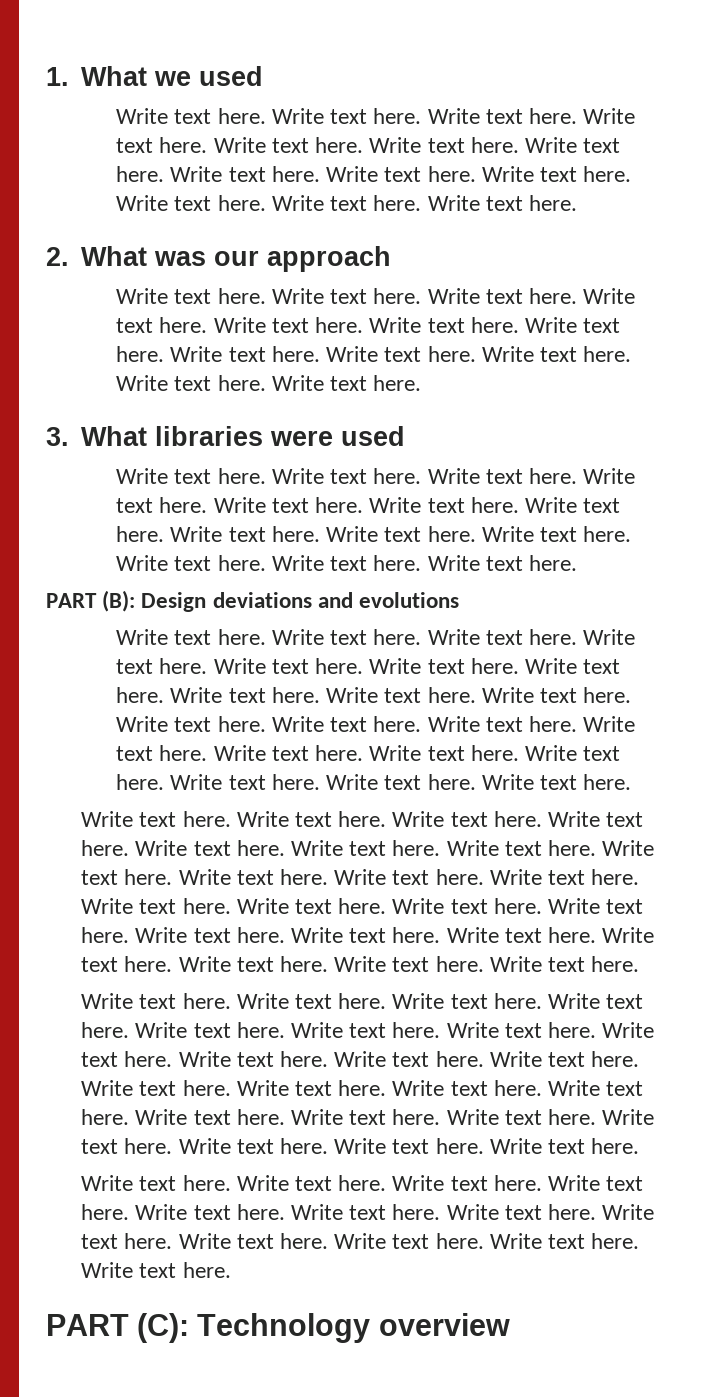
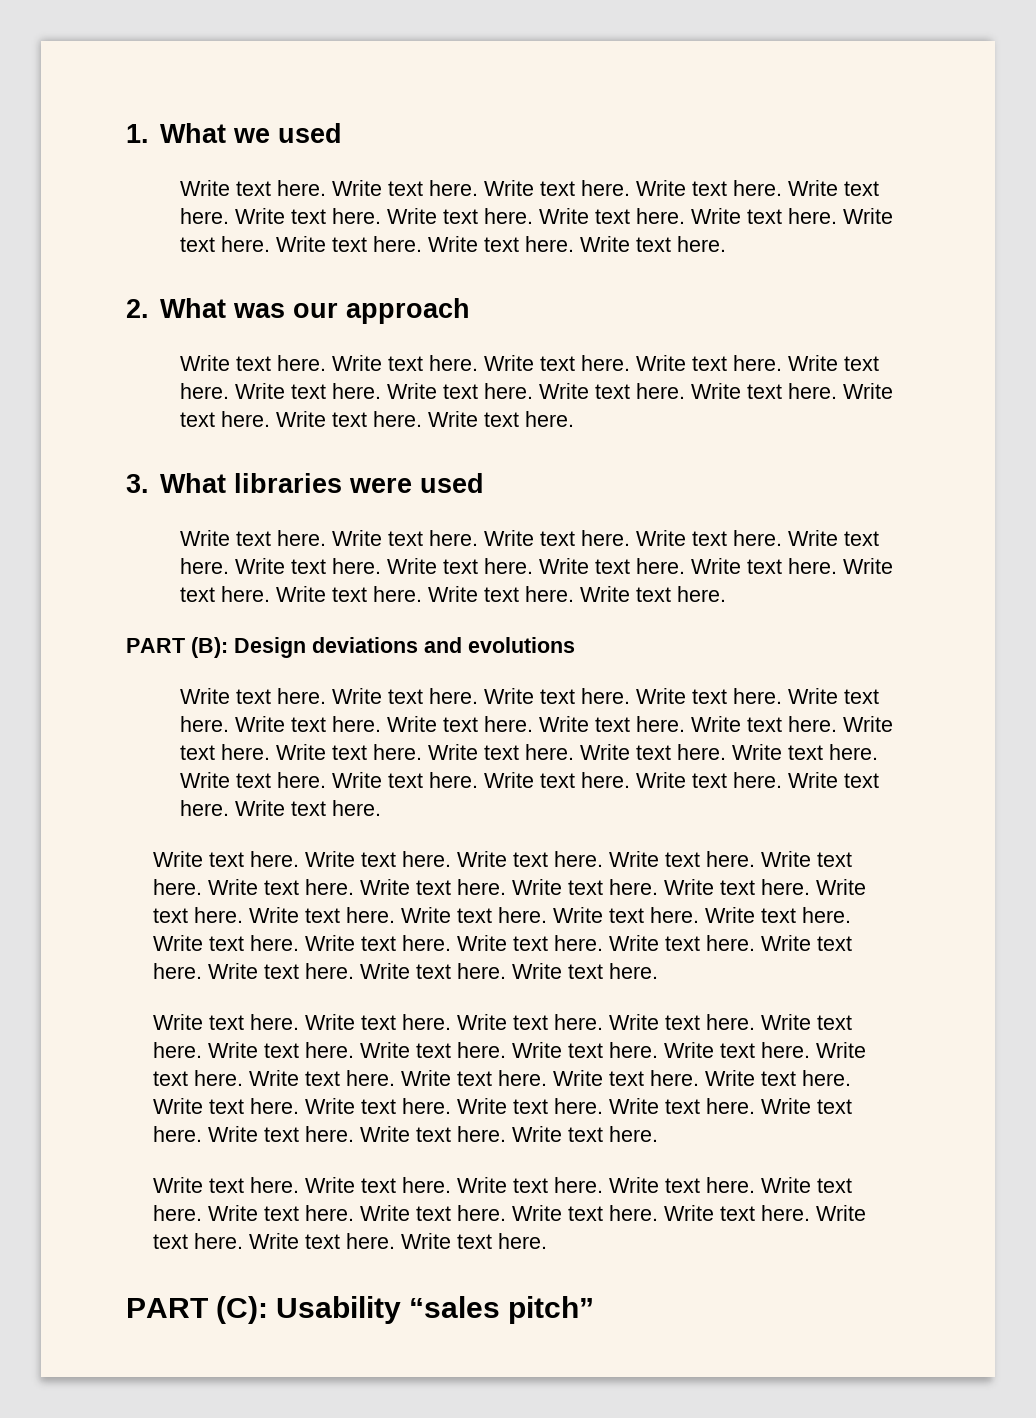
[197,1313,510,1343] Technology overview -> [276,1296,595,1324] Usability “sales pitch”

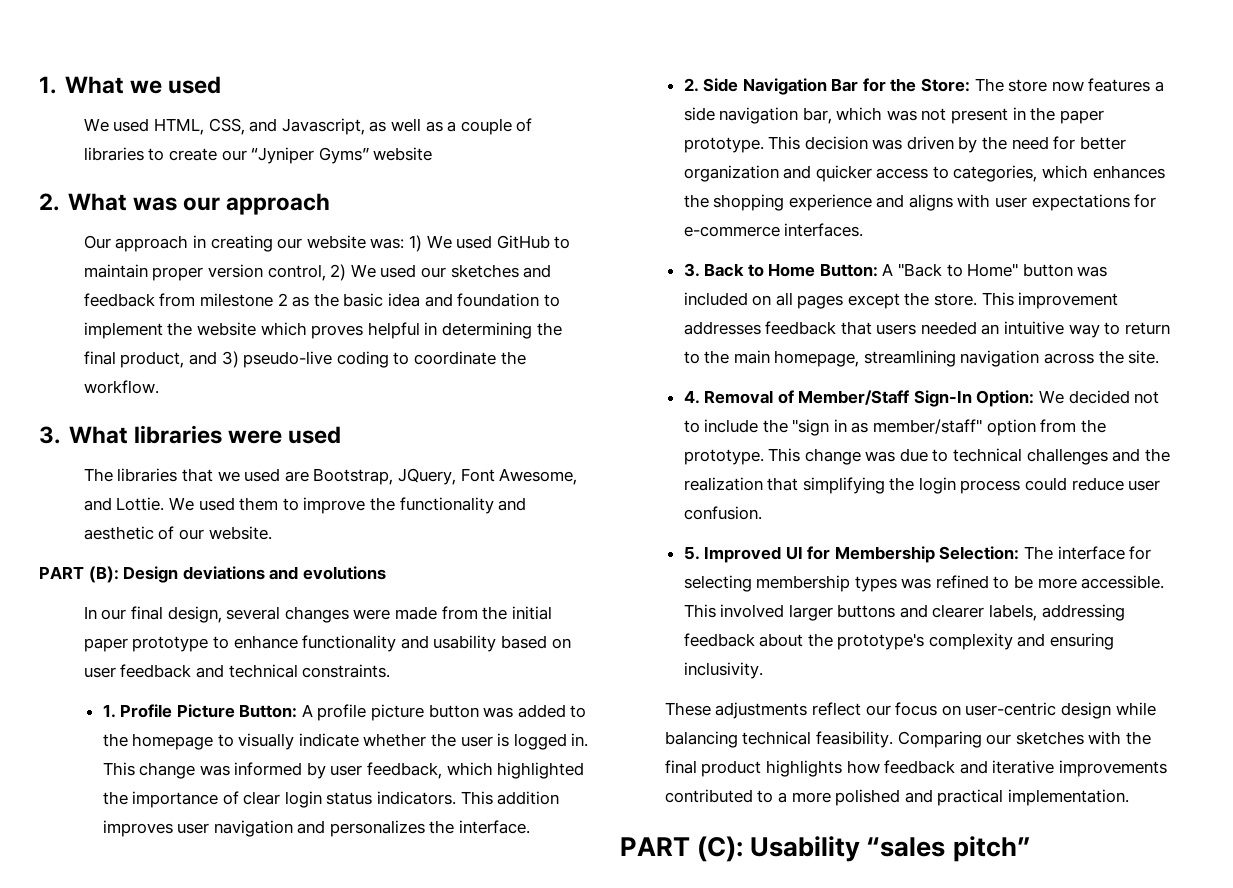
[180,180,880,196] [180,208,894,224] [180,236,727,252] Write text here. Write text here. Write text here. Write text here. Write text here. Write text here. Write text here. Write text here. Write text here. Write text here. Write text here. Write text here. Write text here. -> [83,118,533,135] [83,147,433,164] We used HTML, CSS, and Javascript, as well as a couple of libraries to create our “Jyniper Gyms” website
[180,355,880,371] [180,383,894,399] [180,411,575,427] Write text here. Write text here. Write text here. Write text here. Write text here. Write text here. Write text here. Write text here. Write text here. Write text here. Write text here. Write text here. -> [83,235,571,252] [83,264,552,281] [83,293,560,307] [83,322,562,339] [83,351,526,368] [83,380,159,394] Our approach in creating our website was: 1) We used GitHub to maintain proper version control, 2) We used our sketches and feedback from milestone 2 as the basic idea and foundation to implement the website which proves helpful in determining the final product, and 3) pseudo-live coding to coordinate the workflow.
[180,530,880,546] [180,558,894,574] [180,586,727,602] Write text here. Write text here. Write text here. Write text here. Write text here. Write text here. Write text here. Write text here. Write text here. Write text here. Write text here. Write text here. Write text here. -> [83,468,578,485] [83,497,527,514] [83,526,272,540] The libraries that we used are Bootstrap, JQuery, Font Awesome, and Lottie. We used them to improve the functionality and aesthetic of our website.
[180,688,880,704] [180,716,894,732] [180,744,879,760] [180,772,880,788] [180,800,382,816] [153,851,853,867] [153,879,867,895] [153,907,852,923] [153,935,853,951] [153,963,659,979] [153,1014,853,1030] [153,1042,867,1058] [153,1070,852,1086] [153,1098,853,1114] [153,1126,659,1142] [153,1177,853,1193] [153,1205,867,1221] [153,1233,548,1249] Write text here. Write text here. Write text here. Write text here. Write text here. Write text here. Write text here. Write text here. Write text here. Write text here. Write text here. Write text here. Write text here. Write text here. Write text here. Write text here. Write text here. Write text here. Write text here. Write text here. // Write text here. Write text here. Write text here. Write text here. Write text here. Write text here. Write text here. Write text here. Write text here. Write text here. Write text here. Write text here. Write text here. Write text here. Write text here. Write text here. Write text here. Write text here. Write text here. Write text here. Write text here. Write text here. // Write text here. Write text here. Write text here. Write text here. Write text here. Write text here. Write text here. Write text here. Write text here. Write text here. Write text here. Write text here. Write text here. Write text here. Write text here. Write text here. Write text here. Write text here. Write text here. Write text here. Write text here. Write text here. // Write text here. Write text here. Write text here. Write text here. Write text here. Write text here. Write text here. Write text here. Write text here. Write text here. Write text here. Write text here. -> [83,606,552,623] [83,635,571,652] [83,664,391,678] [102,704,587,721] [102,733,589,750] [102,762,585,779] [102,791,560,808] [102,820,531,837] [683,78,1164,95] [683,107,1104,124] [683,136,1126,153] [683,165,1165,182] [683,194,1157,211] [683,223,864,237] [683,263,1108,277] [683,292,1119,309] [683,321,1170,338] [683,350,1160,367] [683,390,1160,407] [683,419,1106,436] [683,448,1170,465] [683,477,1161,494] [683,506,762,520] [683,546,1152,563] [683,575,1165,592] [683,604,1125,621] [683,633,1115,650] [683,662,763,679] [664,702,1156,719] [664,731,1151,748] [664,760,1167,777] [664,789,1129,806] In our final design, several changes were made from the initial paper prototype to enhance functionality and usability based on user feedback and technical constraints. // 1. Profile Picture Button: A profile picture button was added to the homepage to visually indicate whether the user is logged in. This change was informed by user feedback, which highlighted the importance of clear login status indicators. This addition improves user navigation and personalizes the interface. // 2. Side Navigation Bar for the Store: The store now features a side navigation bar, which was not present in the paper prototype. This decision was driven by the need for better organization and quicker access to categories, which enhances the shopping experience and aligns with user expectations for e-commerce interfaces. // 3. Back to Home Button: A "Back to Home" button was included on all pages except the store. This improvement addresses feedback that users needed an intuitive way to return to the main homepage, streamlining navigation across the site. // 4. Removal of Member/Staff Sign-In Option: We decided not to include the "sign in as member/staff" option from the prototype. This change was due to technical challenges and the realization that simplifying the login process could reduce user confusion. // 5. Improved UI for Membership Selection: The interface for selecting membership types was refined to be more accessible. This involved larger buttons and clearer labels, addressing feedback about the prototype's complexity and ensuring inclusivity. // These adjustments reflect our focus on user-centric design while balancing technical feasibility. Comparing our sketches with the final product highlights how feedback and iterative improvements contributed to a more polished and practical implementation.

